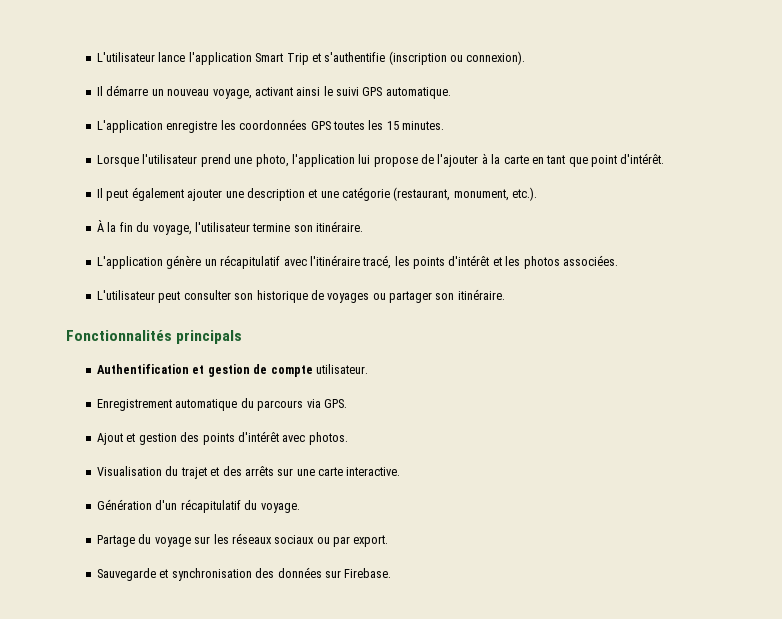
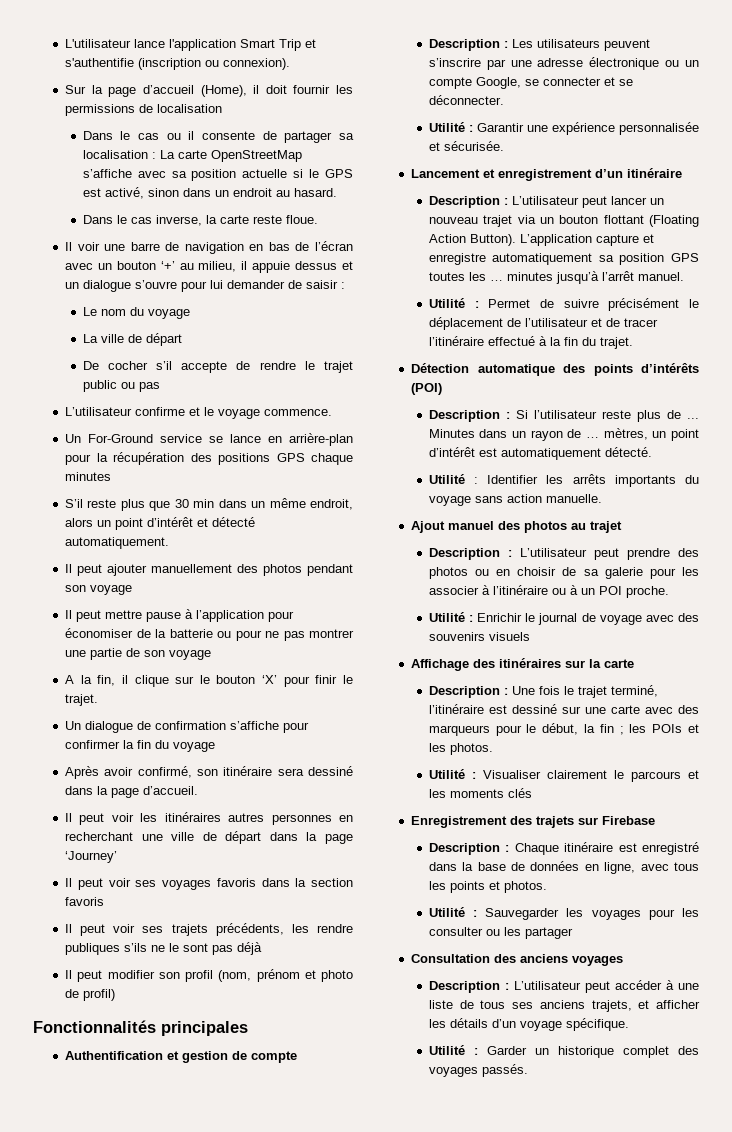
[97,85,451,99] [97,119,445,133] [97,153,665,167] [97,187,538,201] [97,220,364,235] [97,255,618,269] [97,289,505,303] Il démarre un nouveau voyage, activant ainsi le suivi GPS automatique. // L'application enregistre les coordonnées GPS toutes les 15 minutes. // Lorsque l'utilisateur prend une photo, l'application lui propose de l'ajouter à la carte en tant que point d'intérêt. // Il peut également ajouter une description et une catégorie (restaurant, monument, etc.). // À la fin du voyage, l'utilisateur termine son itinéraire. // L'application génère un récapitulatif avec l'itinéraire tracé, les points d'intérêt et les photos associées. // L'utilisateur peut consulter son historique de voyages ou partager son itinéraire. -> [65,85,353,97] [65,104,223,116] [82,131,354,143] [82,150,302,162] [82,169,354,181] [82,187,337,199] [82,215,318,226] [65,241,353,254] [65,261,353,273] [65,280,346,292] [82,307,190,319] [82,333,182,346] [82,361,353,373] [82,380,160,392] [65,407,333,419] [65,433,353,446] [65,452,353,465] [65,472,112,481] [65,498,353,511] [65,517,256,530] [65,537,170,549] [65,564,353,576] [65,585,133,595] [65,609,295,622] [65,628,354,641] [65,648,212,660] [65,675,354,687] [65,694,99,706] [65,721,310,733] [65,740,216,752] [65,766,353,779] [65,786,199,798] [65,812,353,825] [65,831,353,844] [65,851,118,863] [65,878,353,890] [65,897,105,906] [65,923,353,936] [65,942,263,955] [65,969,353,982] [65,989,116,1001] Sur la page d’accueil (Home), il doit fournir les permissions de localisation // Dans le cas ou il consente de partager sa localisation : La carte OpenStreetMap s’affiche avec sa position actuelle si le GPS est activé, sinon dans un endroit au hasard. // Dans le cas inverse, la carte reste floue. // Il voir une barre de navigation en bas de l’écran avec un bouton ‘+’ au milieu, il appuie dessus et un dialogue s’ouvre pour lui demander de saisir : // Le nom du voyage // La ville de départ // De cocher s’il accepte de rendre le trajet public ou pas // L’utilisateur confirme et le voyage commence. // Un For-Ground service se lance en arrière-plan pour la récupération des positions GPS chaque minutes // S’il reste plus que 30 min dans un même endroit, alors un point d’intérêt et détecté automatiquement. // Il peut ajouter manuellement des photos pendant son voyage // Il peut mettre pause à l’application pour économiser de la batterie ou pour ne pas montrer une partie de son voyage // A la fin, il clique sur le bouton ‘X’ pour finir le trajet. // Un dialogue de confirmation s’affiche pour confirmer la fin du voyage // Après avoir confirmé, son itinéraire sera dessiné dans la page d’accueil. // Il peut voir les itinéraires autres personnes en recherchant une ville de départ dans la page ‘Journey’ // Il peut voir ses voyages favoris dans la section favoris // Il peut voir ses trajets précédents, les rendre publiques s’ils ne le sont pas déjà // Il peut modifier son profil (nom, prénom et photo de profil)
[176,330,243,344] principals -> [161,1021,248,1036] principales
[315,364,368,374] [97,398,347,411] [97,431,348,445] [97,466,401,479] [97,499,300,513] [97,533,389,547] [97,567,392,581] utilisateur. // Enregistrement automatique du parcours via GPS. // Ajout et gestion des points d'intérêt avec photos. // Visualisation du trajet et des arrêts sur une carte interactive. // Génération d'un récapitulatif du voyage. // Partage du voyage sur les réseaux sociaux ou par export. // Sauvegarde et synchronisation des données sur Firebase. -> [428,39,650,51] [428,57,699,70] [428,77,633,89] [428,95,504,105] [428,122,699,135] [428,141,504,151] [411,168,683,181] [428,196,664,208] [428,215,699,227] [428,234,654,246] [428,253,699,265] [428,271,684,284] [428,298,699,311] [428,317,658,330] [428,336,633,349] [411,363,699,376] [411,383,443,395] [428,410,699,422] [428,428,699,441] [428,447,652,460] [428,474,699,487] [428,494,602,506] [411,521,623,533] [428,548,699,560] [428,567,699,579] [428,585,669,598] [428,612,699,625] [428,632,530,641] [411,658,635,671] [428,685,658,698] [428,704,699,714] [428,723,699,736] [428,743,493,755] [428,769,699,782] [428,788,532,798] [411,816,656,828] [428,842,699,855] [428,861,699,874] [428,881,547,893] [428,907,699,920] [428,927,573,939] [411,954,624,966] [428,980,699,993] [428,1000,700,1012] [428,1018,629,1031] [428,1045,699,1058] [428,1064,528,1077] // Description : Les utilisateurs peuvent s’inscrire par une adresse électronique ou un compte Google, se connecter et se déconnecter. // Utilité : Garantir une expérience personnalisée et sécurisée. // Lancement et enregistrement d’un itinéraire // Description : L’utilisateur peut lancer un nouveau trajet via un bouton flottant (Floating Action Button). L’application capture et enregistre automatiquement sa position GPS toutes les … minutes jusqu’à l’arrêt manuel. // Utilité : Permet de suivre précisément le déplacement de l’utilisateur et de tracer l’itinéraire effectué à la fin du trajet. // Détection automatique des points d’intérêts (POI) // Description : Si l’utilisateur reste plus de ... Minutes dans un rayon de … mètres, un point d’intérêt est automatiquement détecté. // Utilité : Identifier les arrêts importants du voyage sans action manuelle. // Ajout manuel des photos au trajet // Description : L’utilisateur peut prendre des photos ou en choisir de sa galerie pour les associer à l’itinéraire ou à un POI proche. // Utilité : Enrichir le journal de voyage avec des souvenirs visuels // Affichage des itinéraires sur la carte // Description : Une fois le trajet terminé, l’itinéraire est dessiné sur une carte avec des marqueurs pour le début, la fin ; les POIs et les photos. // Utilité : Visualiser clairement le parcours et les moments clés // Enregistrement des trajets sur Firebase // Description : Chaque itinéraire est enregistré dans la base de données en ligne, avec tous les points et photos. // Utilité : Sauvegarder les voyages pour les consulter ou les partager // Consultation des anciens voyages // Description : L’utilisateur peut accéder à une liste de tous ses anciens trajets, et afficher les détails d’un voyage spécifique. // Utilité : Garder un historique complet des voyages passés.

